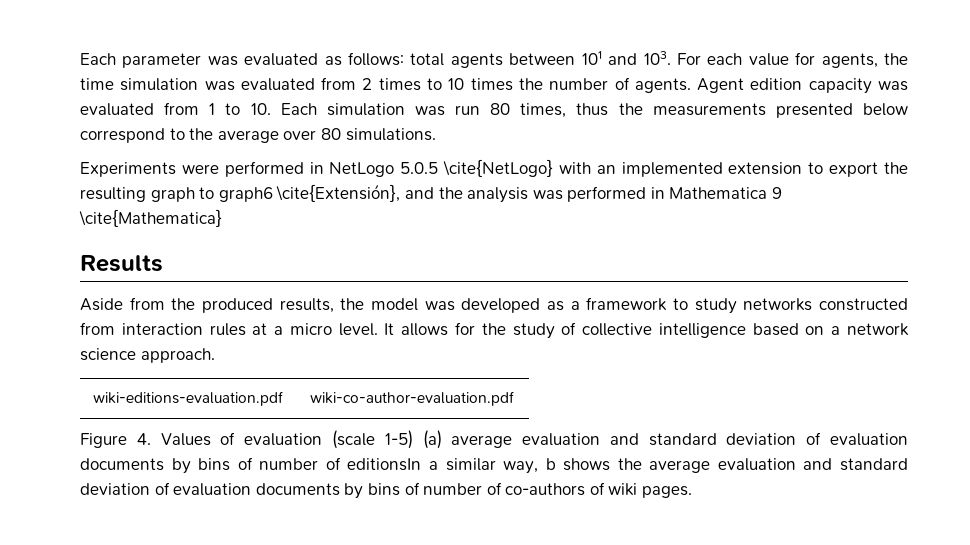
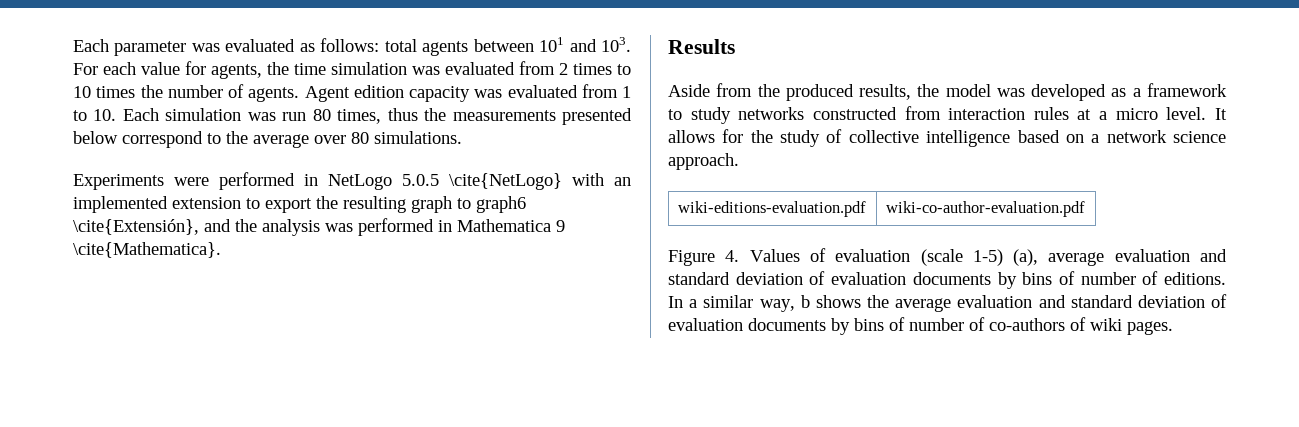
[79,209,222,227] \cite{Mathematica} -> [73,242,221,258] \cite{Mathematica}.
[422,430,442,449] (a) -> [1013,249,1039,266] (a),
[347,458,422,471] editionsIn -> [1164,272,1226,285] [668,296,683,308] editions. In

